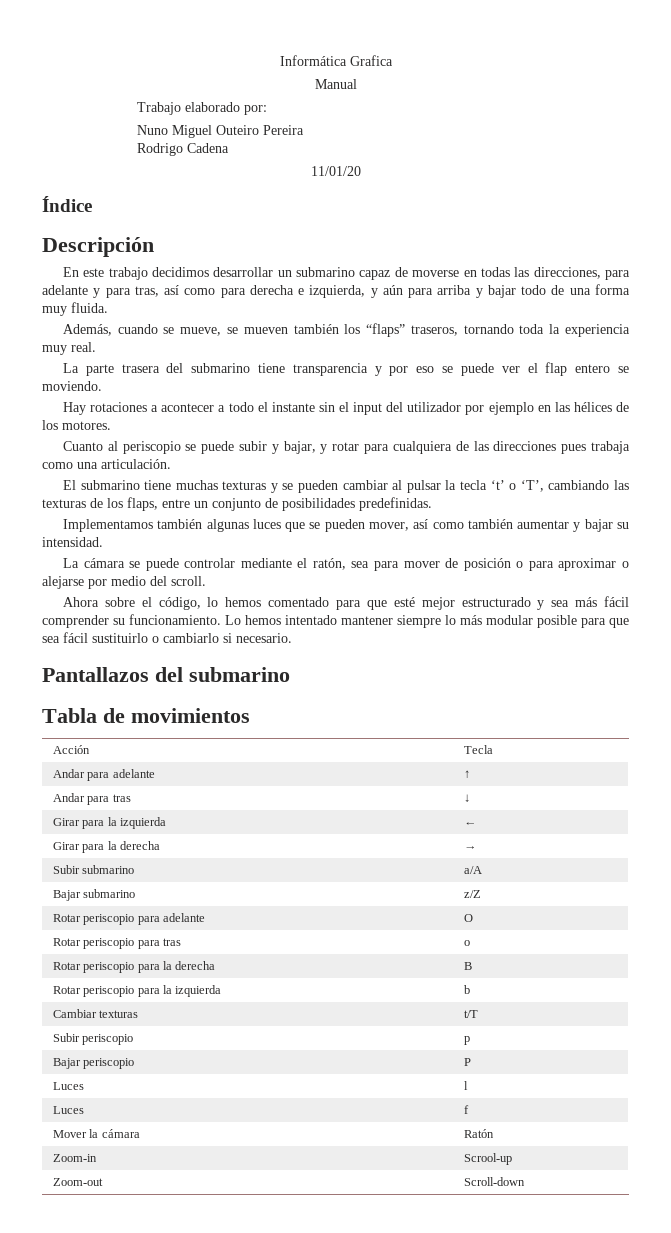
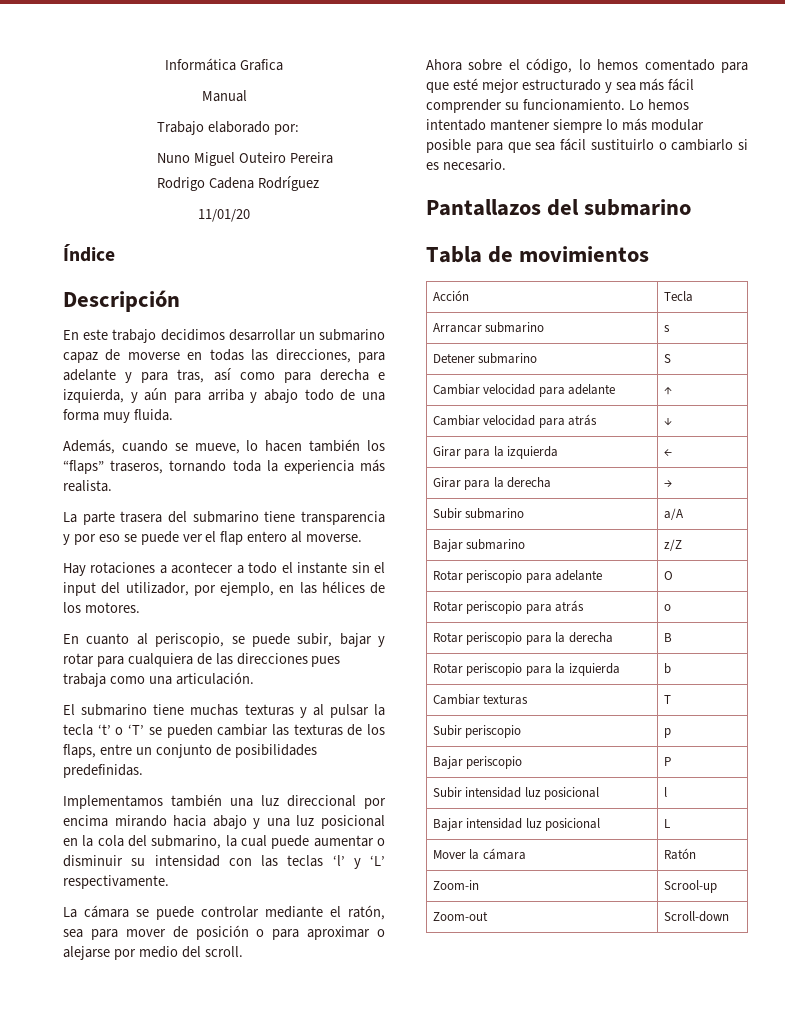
(230, 148) none -> [258,176,320,191] Rodríguez
[487,285,516,298] bajar -> [264,389,298,403] abajo
[227,327,288,334] se mueven -> [246,440,303,452] lo hacen
[42,342,96,355] muy real. -> [359,459,385,472] [63,480,112,492] más realista.
[618,366,629,373] [42,381,102,391] se moviendo. -> [291,531,363,543] al moverse.
[407,402,534,415] utilizador por ejemplo -> [125,582,274,596] utilizador, por ejemplo,
[62,441,316,454] Cuanto al periscopio se puede subir y bajar, -> [63,633,372,647] En cuanto al periscopio, se puede subir, bajar
[282,480,388,493] se pueden cambiar -> (307, 712) none
[520,480,610,492] ‘T’, cambiando -> [128,724,269,738] ‘T’ se pueden cambiar
[206,519,630,532] [42,537,103,547] algunas luces que se pueden mover, así como también aumentar y bajar su intensidad. -> [230,795,386,809] [63,815,386,829] [63,835,385,849] [63,855,385,869] [63,875,169,889] una luz direccional por encima mirando hacia abajo y una luz posicional en la cola del submarino, la cual puede aumentar o disminuir su intensidad con las teclas ‘l’ y ‘L’ respectivamente.
(232, 638) none -> [426,162,439,170] es
[52,769,85,778] Andar -> [432,322,545,333] [663,325,670,332] [432,353,538,364] [663,354,671,363] [432,384,536,395] Arrancar submarino | s // Detener submarino | S // Cambiar velocidad
[52,793,131,805] Andar para tras -> [432,414,598,428] Cambiar velocidad para atrás
[163,938,182,946] tras -> [555,600,585,612] atrás
[463,1010,478,1018] t/T -> [663,695,671,704] T
[52,1082,84,1090] [463,1081,468,1090] [52,1106,84,1114] [463,1105,469,1114] Luces | l // Luces | f -> [432,787,600,800] [663,787,667,797] [432,818,601,831] [663,819,670,828] Subir intensidad luz posicional | l // Bajar intensidad luz posicional | L

